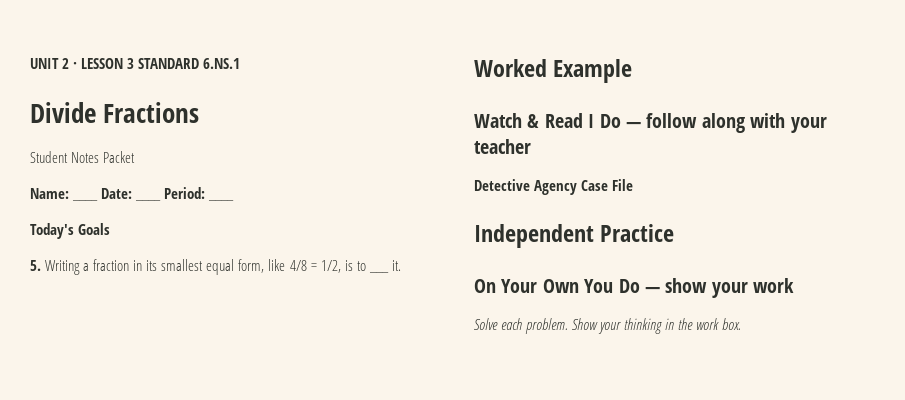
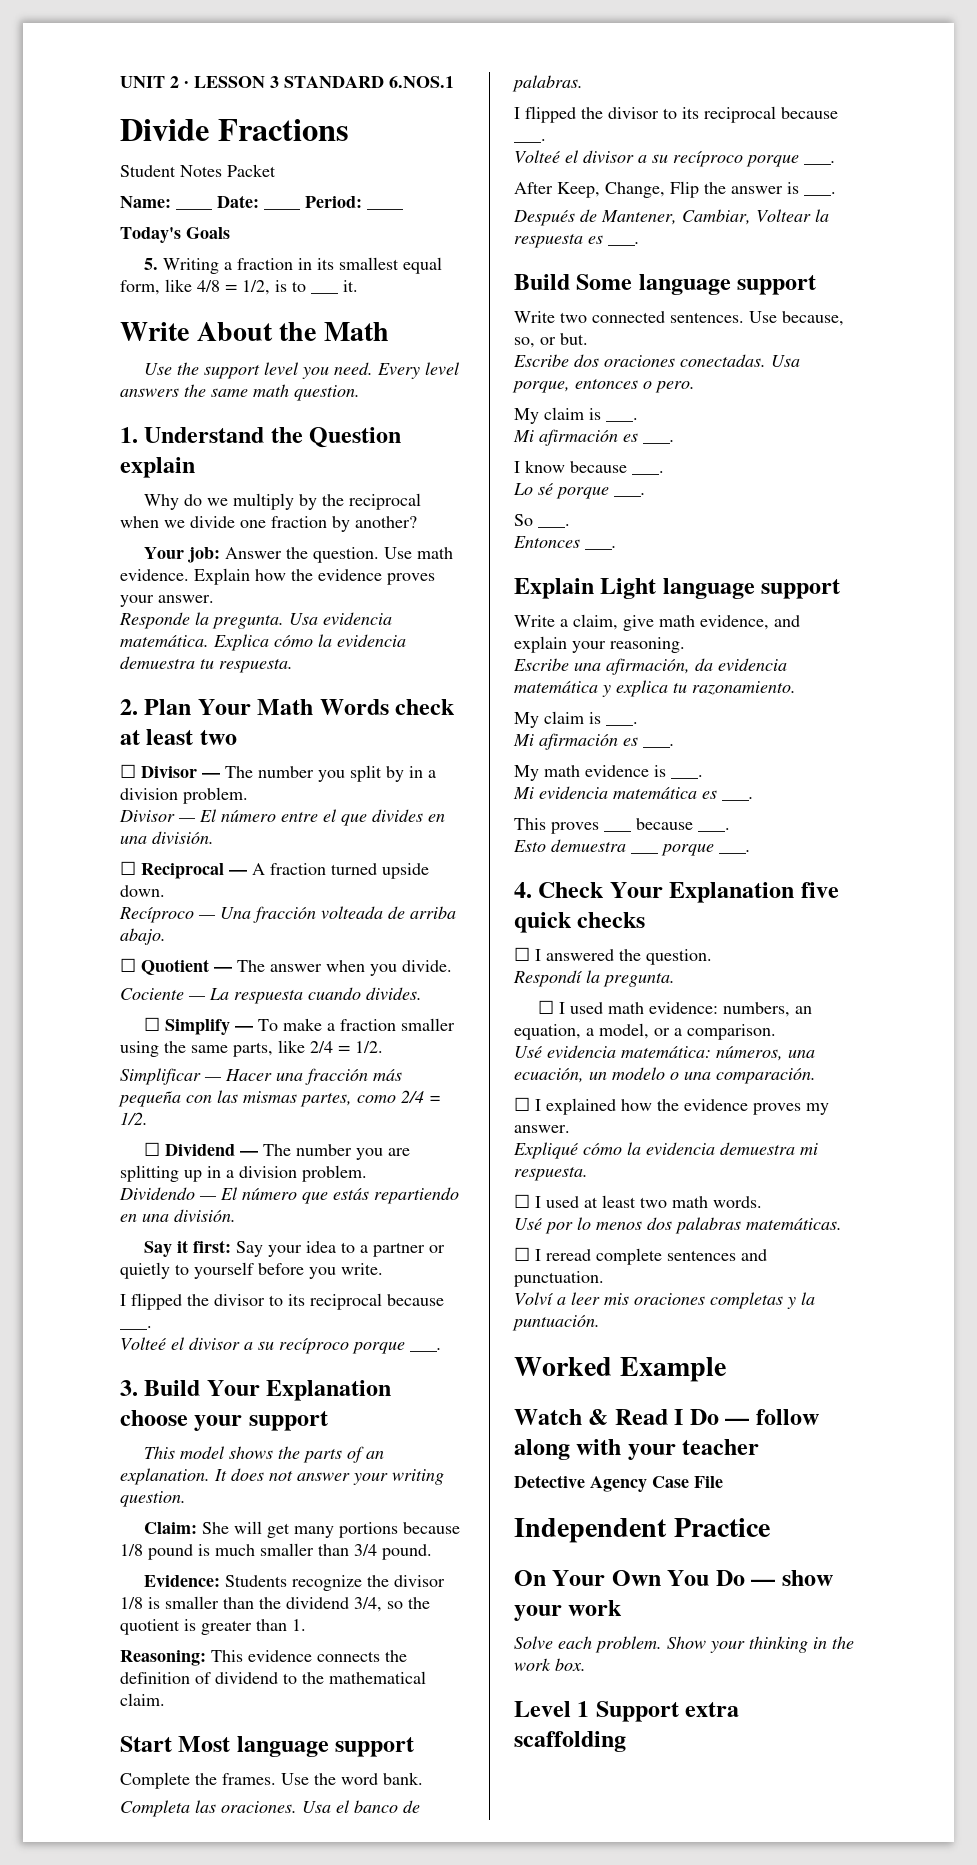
[203,58,241,69] 6.NS.1 -> [389,76,454,88] 6.NOS.1
(401, 265) none -> [120,322,389,341] [144,362,461,379] [120,384,360,401] [120,427,402,448] [120,457,195,478] [144,493,422,510] [120,516,417,532] [144,547,454,563] [120,568,435,585] [120,595,214,607] [119,612,392,629] [120,634,406,651] [120,656,293,673] [120,699,456,715] [120,729,237,745] [120,764,436,782] [120,787,248,804] [119,809,445,826] [120,831,214,844] [120,861,429,879] [120,885,165,897] [119,906,456,923] [120,928,166,945] [120,958,452,976] [120,987,422,1004] [144,1017,456,1035] [120,1040,383,1057] [120,1068,402,1085] [118,1090,441,1107] [120,1112,148,1125] [144,1142,411,1160] [120,1165,367,1182] [119,1187,459,1204] [120,1209,236,1222] [144,1240,446,1257] [120,1262,383,1279] [120,1293,444,1310] [120,1326,152,1330] [120,1337,442,1354] [120,1380,392,1401] [120,1410,328,1431] [144,1446,385,1463] [120,1468,444,1485] [120,1491,186,1507] [144,1521,461,1538] [120,1543,432,1560] [144,1575,446,1591] [120,1596,430,1612] [120,1619,306,1635] [120,1650,407,1666] [120,1671,426,1684] [120,1693,165,1706] [120,1736,415,1757] [120,1772,423,1789] [120,1800,420,1817] [512,75,583,92] [514,106,838,123] [514,139,546,143] [514,150,836,167] [514,181,836,198] [513,209,829,226] [514,233,640,248] [514,274,817,295] [514,311,844,326] [514,333,588,348] [513,354,800,367] [512,378,695,393] [514,407,638,424] [513,429,675,446] [514,460,664,475] [513,483,646,499] [514,514,570,528] [513,536,617,550] [514,578,841,599] [514,614,800,631] [514,636,685,653] [513,658,787,675] [514,680,796,697] [514,711,638,728] [513,733,675,750] [514,765,703,781] [513,786,754,801] [514,818,631,834] [636,818,730,832] [513,839,626,852] [631,844,751,856] [514,882,839,903] [514,912,646,933] [514,947,712,965] [513,970,675,987] [538,1000,813,1017] [514,1023,776,1040] [514,1045,815,1061] [514,1067,816,1084] [514,1097,829,1115] [514,1125,570,1133] [513,1142,818,1159] [514,1166,588,1181] [514,1194,762,1208] [514,1217,842,1234] [514,1247,767,1265] [514,1271,604,1287] [514,1292,815,1309] [512,1315,600,1331] // Write About the Math // Use the support level you need. Every level answers the same math question. // 1. Understand the Question explain // Why do we multiply by the reciprocal when we divide one fraction by another? // Your job: Answer the question. Use math evidence. Explain how the evidence proves your answer. // Responde la pregunta. Usa evidencia matemática. Explica cómo la evidencia demuestra tu respuesta. // 2. Plan Your Math Words check at least two // ☐ Divisor — The number you split by in a division problem. // Divisor — El número entre el que divides en una división. // ☐ Reciprocal — A fraction turned upside down. // Recíproco — Una fracción volteada de arriba abajo. // ☐ Quotient — The answer when you divide. // Cociente — La respuesta cuando divides. // ☐ Simplify — To make a fraction smaller using the same parts, like 2/4 = 1/2. // Simplificar — Hacer una fracción más pequeña con las mismas partes, como 2/4 = 1/2. // ☐ Dividend — The number you are splitting up in a division problem. // Dividendo — El número que estás repartiendo en una división. // Say it first: Say your idea to a partner or quietly to yourself before you write. // I flipped the divisor to its reciprocal because ___. // Volteé el divisor a su recíproco porque ___. // 3. Build Your Explanation choose your support // This model shows the parts of an explanation. It does not answer your writing question. // Claim: She will get many portions because 1/8 pound is much smaller than 3/4 pound. // Evidence: Students recognize the divisor 1/8 is smaller than the dividend 3/4, so the quotient is greater than 1. // Reasoning: This evidence connects the definition of dividend to the mathematical claim. // Start Most language support // Complete the frames. Use the word bank. // Completa las oraciones. Usa el banco de palabras. // I flipped the divisor to its reciprocal because ___. // Volteé el divisor a su recíproco porque ___. // After Keep, Change, Flip the answer is ___. // Después de Mantener, Cambiar, Voltear la respuesta es ___. // Build Some language support // Write two connected sentences. Use because, so, or but. // Escribe dos oraciones conectadas. Usa porque, entonces o pero. // My claim is ___. // Mi afirmación es ___. // I know because ___. // Lo sé porque ___. // So ___. // Entonces ___. // Explain Light language support // Write a claim, give math evidence, and explain your reasoning. // Escribe una afirmación, da evidencia matemática y explica tu razonamiento. // My claim is ___. // Mi afirmación es ___. // My math evidence is ___. // Mi evidencia matemática es ___. // This proves ___ because ___. // Esto demuestra ___ porque ___. // 4. Check Your Explanation five quick checks // ☐ I answered the question. // Respondí la pregunta. // ☐ I used math evidence: numbers, an equation, a model, or a comparison. // Usé evidencia matemática: números, una ecuación, un modelo o una comparación. // ☐ I explained how the evidence proves my answer. // Expliqué cómo la evidencia demuestra mi respuesta. // ☐ I used at least two math words. // Usé por lo menos dos palabras matemáticas. // ☐ I reread complete sentences and punctuation. // Volví a leer mis oraciones completas y la puntuación.
(742, 324) none -> [514,1701,740,1722] [514,1731,626,1752] // Level 1 Support extra scaffolding

